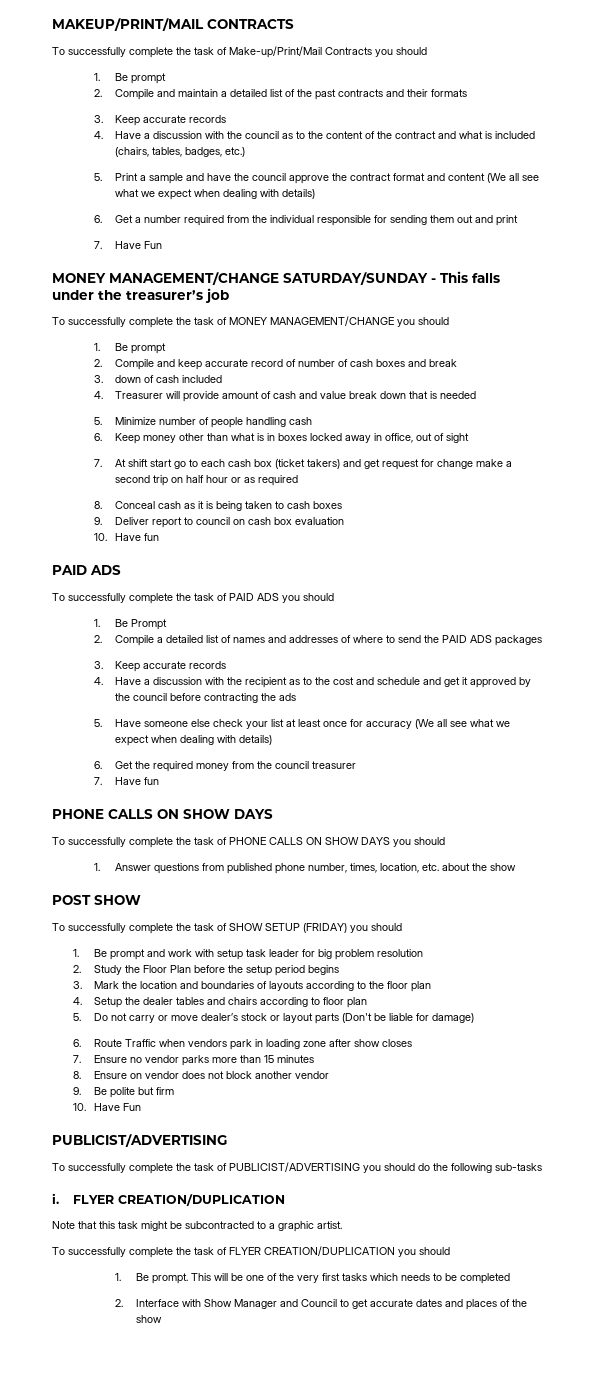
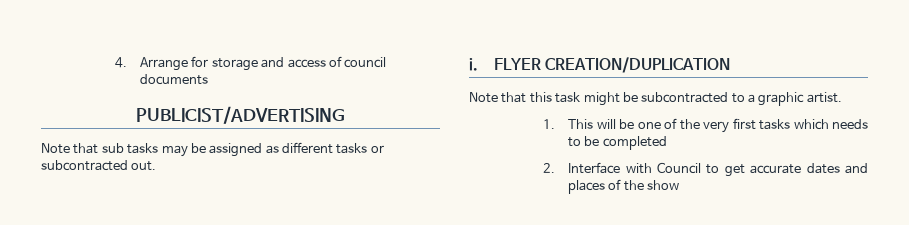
[52,18,294,31] [52,46,427,58] [93,73,166,84] [93,89,467,100] [93,115,226,126] [93,131,535,139] [114,147,245,157] [93,173,539,184] [114,189,315,200] [93,215,518,226] [93,241,162,249] [52,271,500,285] [52,288,229,303] [52,316,449,328] [93,343,166,354] [93,359,457,370] [93,375,222,383] [93,391,476,402] [93,417,312,428] [93,433,469,444] [93,459,512,470] [114,475,298,486] [93,501,342,511] [93,517,344,528] [93,533,159,541] [52,565,121,575] [52,593,334,604] [93,619,167,630] [93,635,542,646] [93,661,226,672] [93,677,531,688] [114,693,296,703] [93,719,510,729] [114,735,272,746] [93,761,356,772] [93,777,159,785] [52,809,273,819] [52,837,445,848] [93,863,516,874] [52,895,141,905] [52,923,402,934] [72,949,423,960] [72,965,339,976] [72,981,431,992] [72,997,367,1008] [72,1013,474,1024] [72,1039,412,1050] [72,1055,314,1066] [72,1071,329,1079] [72,1087,174,1098] [72,1103,141,1111] [52,1134,227,1147] [52,1162,542,1174] MAKEUP/PRINT/MAIL CONTRACTS // To successfully complete the task of Make-up/Print/Mail Contracts you should // 1. Be prompt // 2. Compile and maintain a detailed list of the past contracts and their formats // 3. Keep accurate records // 4. Have a discussion with the council as to the content of the contract and what is included (chairs, tables, badges, etc.) // 5. Print a sample and have the council approve the contract format and content (We all see what we expect when dealing with details) // 6. Get a number required from the individual responsible for sending them out and print // 7. Have Fun // MONEY MANAGEMENT/CHANGE SATURDAY/SUNDAY - This falls under the treasurer’s job // To successfully complete the task of MONEY MANAGEMENT/CHANGE you should // 1. Be prompt // 2. Compile and keep accurate record of number of cash boxes and break // 3. down of cash included // 4. Treasurer will provide amount of cash and value break down that is needed // 5. Minimize number of people handling cash // 6. Keep money other than what is in boxes locked away in office, out of sight // 7. At shift start go to each cash box (ticket takers) and get request for change make a second trip on half hour or as required // 8. Conceal cash as it is being taken to cash boxes // 9. Deliver report to council on cash box evaluation // 10. Have fun // PAID ADS // To successfully complete the task of PAID ADS you should // 1. Be Prompt // 2. Compile a detailed list of names and addresses of where to send the PAID ADS packages // 3. Keep accurate records // 4. Have a discussion with the recipient as to the cost and schedule and get it approved by the council before contracting the ads // 5. Have someone else check your list at least once for accuracy (We all see what we expect when dealing with details) // 6. Get the required money from the council treasurer // 7. Have fun // PHONE CALLS ON SHOW DAYS // To successfully complete the task of PHONE CALLS ON SHOW DAYS you should // 1. Answer questions from published phone number, times, location, etc. about the show // POST SHOW // To successfully complete the task of SHOW SETUP (FRIDAY) you should // 1. Be prompt and work with setup task leader for big problem resolution // 2. Study the Floor Plan before the setup period begins // 3. Mark the location and boundaries of layouts according to the floor plan // 4. Setup the dealer tables and chairs according to floor plan // 5. Do not carry or move dealer’s stock or layout parts (Don't be liable for damage) // 6. Route Traffic when vendors park in loading zone after show closes // 7. Ensure no vendor parks more than 15 minutes // 8. Ensure on vendor does not block another vendor // 9. Be polite but firm // 10. Have Fun // PUBLICIST/ADVERTISING // To successfully complete the task of PUBLICIST/ADVERTISING you should do the following sub-tasks -> [115,56,387,71] [140,74,209,85] [136,106,346,124] [41,142,384,157] [41,160,157,171] 4. Arrange for storage and access of council documents // PUBLICIST/ADVERTISING // Note that sub tasks may be assigned as different tasks or subcontracted out.
[52,1246,450,1258] [114,1273,188,1284] // To successfully complete the task of FLYER CREATION/DUPLICATION you should // 1. Be prompt. -> [543,119,556,129] // 1.
[203,1299,298,1309] Show Manager and -> (652, 168) none

